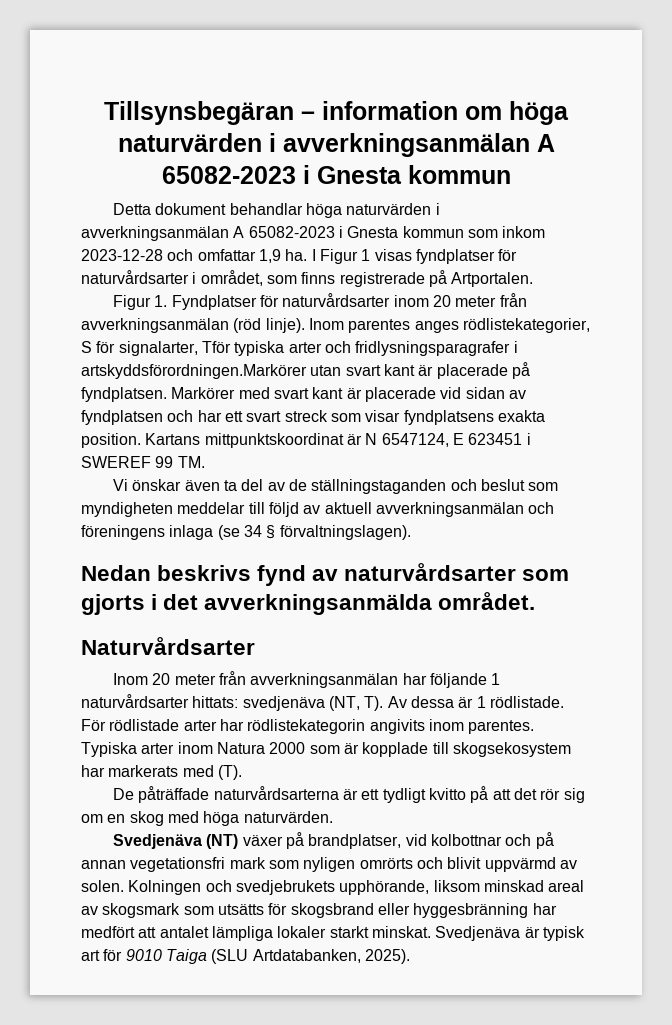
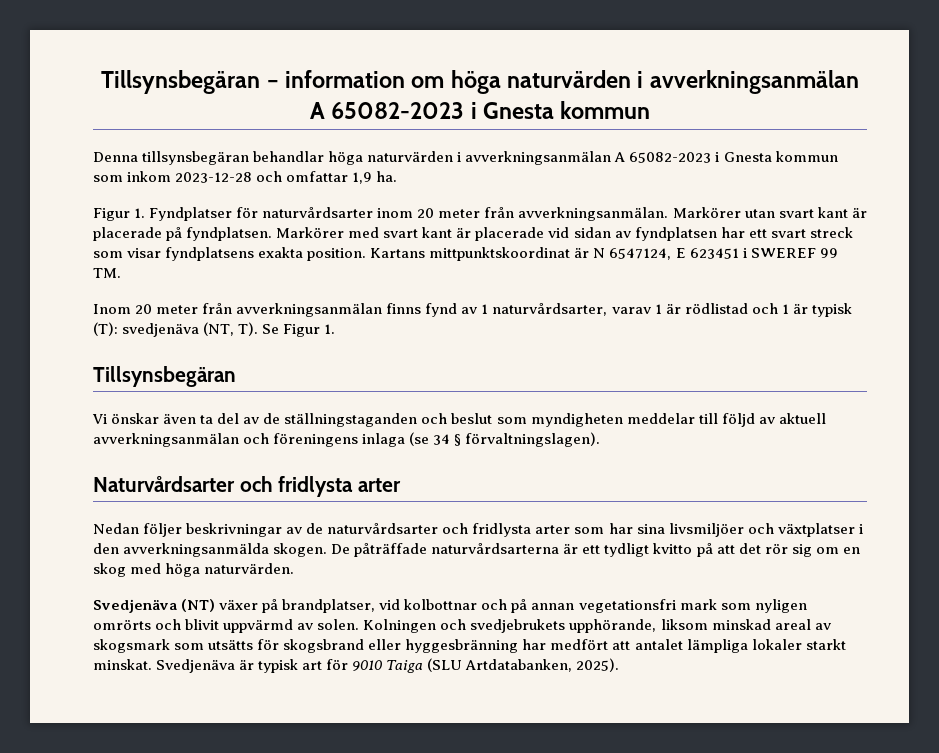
[113,203,227,215] Detta dokument -> [93,151,250,165] Denna tillsynsbegäran
[311,249,518,264] [81,270,534,287] I Figur 1 visas fyndplatser för naturvårdsarter i området, som finns registrerade på Artportalen. -> (398, 176) none
[81,318,590,333] [81,341,518,356] [81,364,307,379] avverkningsanmälan (röd linje). Inom parentes anges rödlistekategorier, S för signalarter, Tför typiska arter och fridlysningsparagrafer i artskyddsförordningen.Markörer -> [518,207,741,221] avverkningsanmälan. Markörer
[167,410,194,422] och -> (717, 234) none
(205, 462) none -> [93,303,852,317] [93,322,336,337] [93,366,236,387] // Inom 20 meter från avverkningsanmälan finns fynd av 1 naturvårdsarter, varav 1 är rödlistad och 1 är typisk (T): svedjenäva (NT, T). Se Figur 1. // Tillsynsbegäran
[81,563,570,586] [81,592,536,615] [81,637,255,655] [113,671,501,688] [81,694,564,711] [81,719,535,734] [81,742,571,757] [81,765,242,780] Nedan beskrivs fynd av naturvårdsarter som gjorts i det avverkningsanmälda området. // Naturvårdsarter // Inom 20 meter från avverkningsanmälan har följande 1 naturvårdsarter hittats: svedjenäva (NT, T). Av dessa är 1 rödlistade. För rödlistade arter har rödlistekategorin angivits inom parentes. Typiska arter inom Natura 2000 som är kopplade till skogsekosystem har markerats med (T). // -> [93,475,402,497] [93,523,863,537] [93,543,328,557] Naturvårdsarter och fridlysta arter // Nedan följer beskrivningar av de naturvårdsarter och fridlysta arter som har sina livsmiljöer och växtplatser i den avverkningsanmälda skogen.

